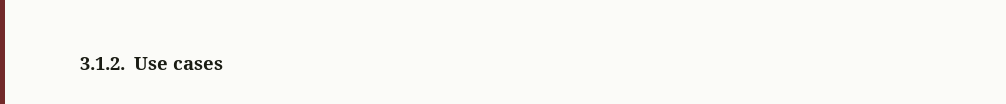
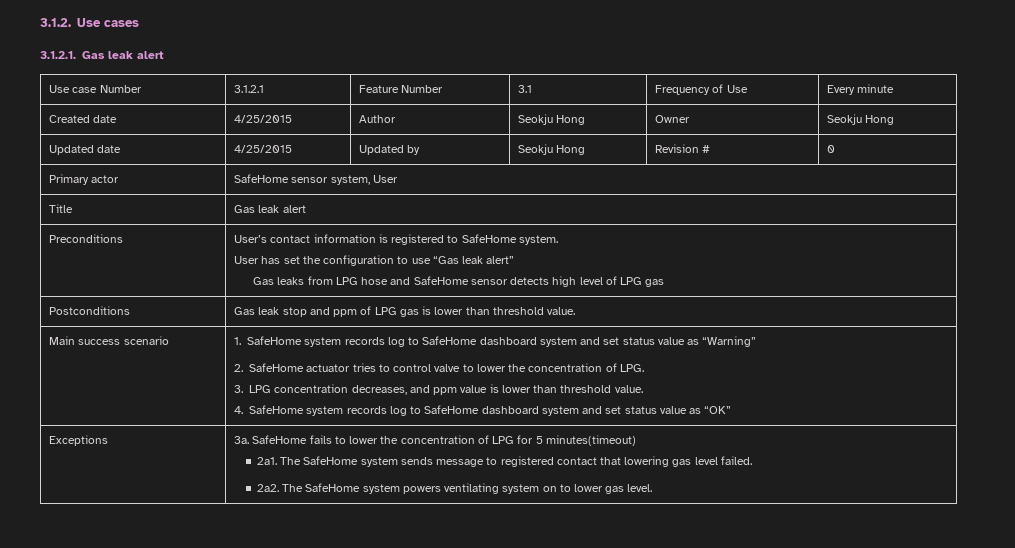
(223, 65) none -> [40,51,164,59] [49,85,142,93] [234,85,265,93] [359,85,444,93] [518,85,533,93] [655,84,748,95] [827,84,895,95] [49,115,118,123] [234,115,293,123] [359,115,397,123] [518,114,586,125] [655,115,691,123] [827,114,895,125] [49,145,122,155] [234,145,293,153] [359,145,421,155] [518,144,586,155] [655,144,711,153] [827,145,836,153] [49,174,120,185] [234,174,398,185] [49,204,74,213] [234,205,306,213] [49,234,124,243] [234,234,558,245] [234,255,515,266] [253,276,665,287] [49,306,131,315] [234,306,576,317] [49,336,169,345] [234,336,757,347] [234,363,644,372] [234,384,643,395] [234,405,732,416] [49,435,109,446] [234,435,636,446] [256,456,752,467] [256,483,653,494] // 3.1.2.1. Gas leak alert // Use case Number | 3.1.2.1 | Feature Number | 3.1 | Frequency of Use | Every minute // Created date | 4/25/2015 | Author | Seokju Hong | Owner | Seokju Hong // Updated date | 4/25/2015 | Updated by | Seokju Hong | Revision # | 0 // Primary actor | SafeHome sensor system, User // Title | Gas leak alert // Preconditions | User’s contact information is registered to SafeHome system. // User has set the configuration to use “Gas leak alert” // Gas leaks from LPG hose and SafeHome sensor detects high level of LPG gas // Postconditions | Gas leak stop and ppm of LPG gas is lower than threshold value. // Main success scenario | 1. SafeHome system records log to SafeHome dashboard system and set status value as “Warning” // 2. SafeHome actuator tries to control valve to lower the concentration of LPG. // 3. LPG concentration decreases, and ppm value is lower than threshold value. // 4. SafeHome system records log to SafeHome dashboard system and set status value as “OK” // Exceptions | 3a. SafeHome fails to lower the concentration of LPG for 5 minutes(timeout) // 2a1. The SafeHome system sends message to registered contact that lowering gas level failed. // 2a2. The SafeHome system powers ventilating system on to lower gas level.

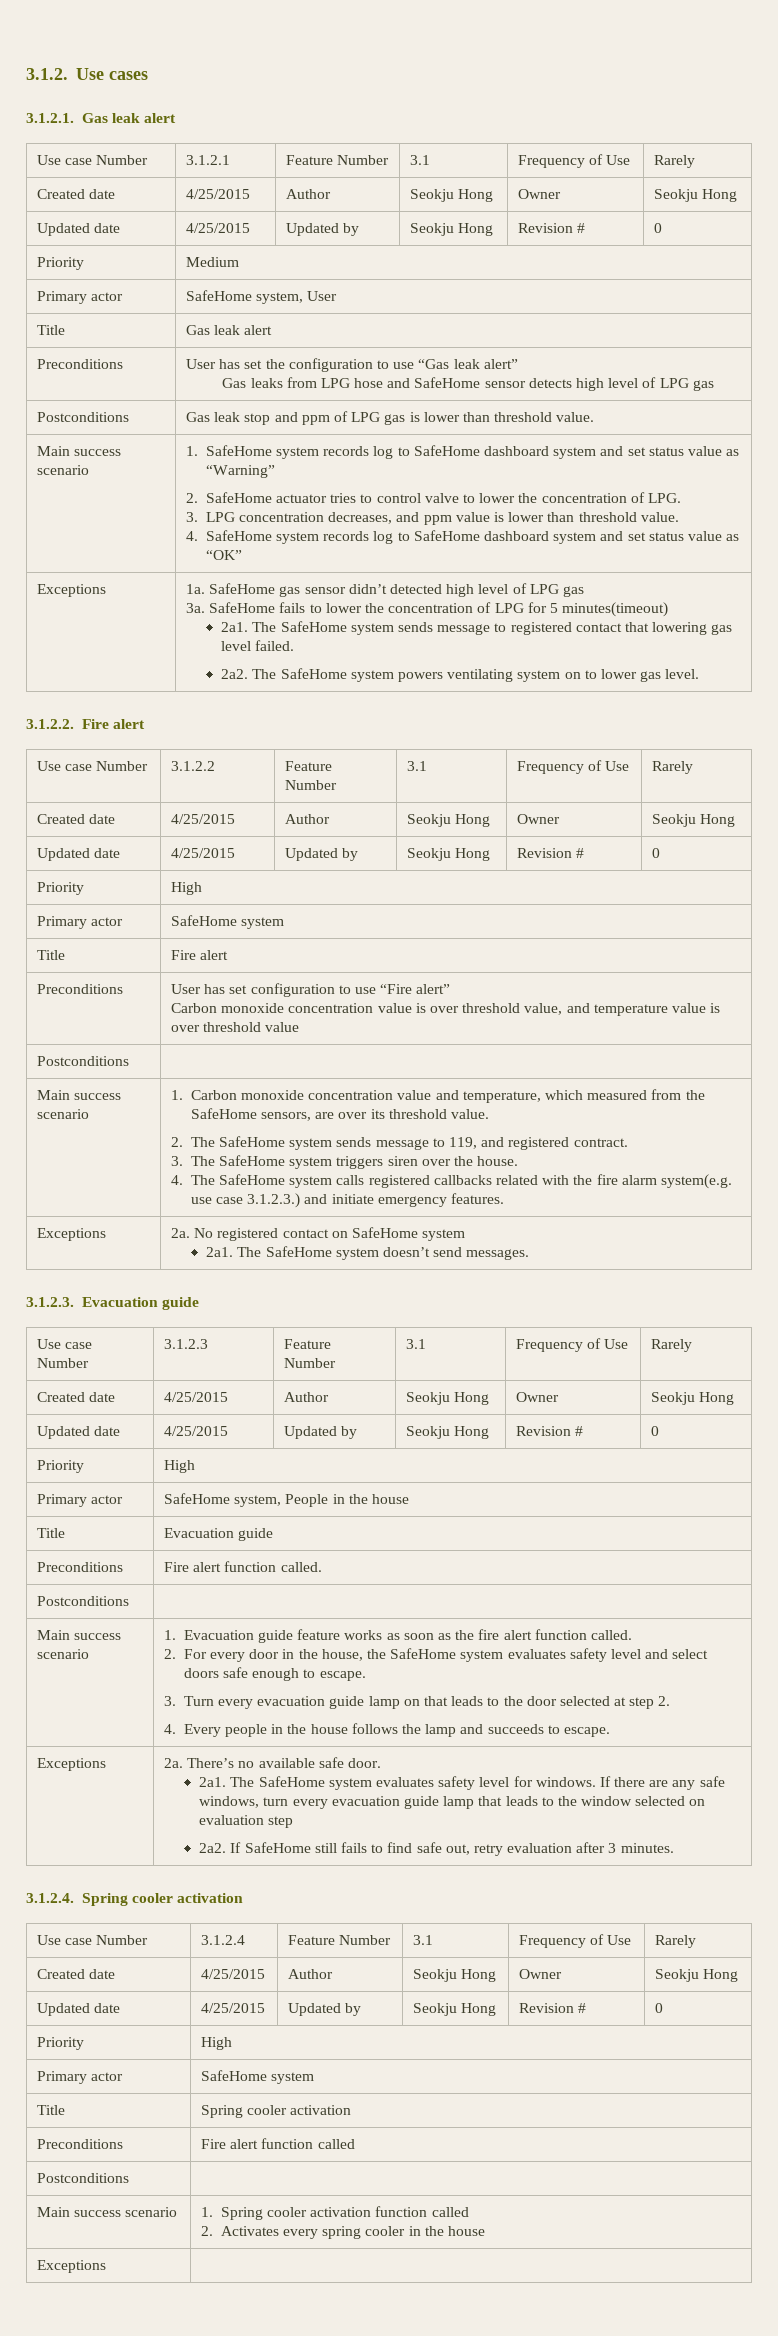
[827,84,895,95] Every minute -> [654,155,696,168] Rarely
[49,174,120,185] [234,174,329,183] // Primary actor | SafeHome sensor -> [37,257,85,270] [186,257,240,267] [37,291,124,304] [186,290,253,301] // Priority | Medium // Primary actor | SafeHome
[234,234,558,245] User’s contact information is registered to SafeHome system. // -> (124, 364) none
(109, 440) none -> [186,583,584,597] 1a. SafeHome gas sensor didn’t detected high level of LPG gas //
(653, 488) none -> [26,719,145,729] [37,761,149,771] [171,761,216,771] [285,761,333,771] [285,780,338,790] [407,761,428,771] [517,760,630,774] [652,761,694,774] [37,814,116,824] [171,814,236,824] [285,814,331,824] [407,814,491,827] [517,814,561,824] [652,814,736,827] [37,848,121,861] [171,848,236,858] [285,848,359,861] [407,848,491,861] [517,848,585,858] [652,848,661,858] [37,882,85,895] [171,882,203,895] [37,916,124,929] [171,915,285,929] [37,950,66,960] [171,950,229,960] [37,984,124,994] [171,983,451,997] [171,1003,721,1016] [171,1022,300,1032] [37,1056,130,1066] [37,1090,122,1100] [37,1109,90,1119] [171,1089,705,1103] [190,1108,489,1121] [171,1136,628,1150] [171,1155,519,1169] [171,1174,732,1189] [190,1193,504,1208] [37,1228,107,1241] [171,1227,466,1241] [206,1246,530,1260] [26,1297,199,1310] [37,1339,93,1349] [37,1358,90,1368] [164,1339,209,1349] [284,1339,332,1349] [284,1358,337,1368] [406,1339,427,1349] [516,1338,629,1352] [651,1339,693,1352] [37,1392,116,1402] [164,1392,229,1402] [284,1392,330,1402] [406,1392,490,1405] [516,1392,560,1402] [651,1392,735,1405] [37,1426,121,1439] [164,1426,229,1436] [284,1426,358,1439] [406,1426,490,1439] [516,1426,584,1436] [651,1426,660,1436] [37,1460,85,1473] [164,1460,196,1473] [37,1494,124,1507] [164,1493,410,1507] [37,1528,66,1538] [164,1528,274,1541] [37,1562,124,1572] [164,1561,322,1572] [37,1596,130,1606] [37,1630,122,1640] [37,1649,90,1659] [164,1629,632,1643] [164,1648,709,1662] [183,1667,366,1681] [164,1696,671,1709] [164,1723,610,1737] [37,1758,107,1771] [164,1757,382,1768] [199,1776,725,1790] [199,1796,706,1809] [199,1815,294,1828] [199,1842,674,1856] [26,1893,244,1906] [37,1935,149,1945] [201,1935,246,1945] [288,1935,392,1945] [413,1935,434,1945] [519,1934,632,1948] [655,1935,697,1948] [37,1969,116,1979] [201,1969,266,1979] [288,1969,334,1979] [413,1969,497,1982] [519,1969,563,1979] [655,1969,739,1982] [37,2003,121,2016] [201,2003,266,2013] [288,2003,362,2016] [413,2003,497,2016] [519,2003,587,2013] [655,2003,664,2013] [37,2037,85,2050] [201,2037,233,2050] [37,2071,124,2084] [201,2070,315,2084] [37,2105,66,2115] [201,2105,352,2118] [37,2139,124,2149] [201,2138,355,2149] [37,2173,130,2183] [37,2207,178,2217] [201,2206,469,2220] [201,2226,485,2239] [37,2260,107,2273] // 3.1.2.2. Fire alert // Use case Number | 3.1.2.2 | Feature Number | 3.1 | Frequency of Use | Rarely // Created date | 4/25/2015 | Author | Seokju Hong | Owner | Seokju Hong // Updated date | 4/25/2015 | Updated by | Seokju Hong | Revision # | 0 // Priority | High // Primary actor | SafeHome system // Title | Fire alert // Preconditions | User has set configuration to use “Fire alert” // Carbon monoxide concentration value is over threshold value, and temperature value is over threshold value // Postconditions | // Main success scenario | 1. Carbon monoxide concentration value and temperature, which measured from the SafeHome sensors, are over its threshold value. // 2. The SafeHome system sends message to 119, and registered contract. // 3. The SafeHome system triggers siren over the house. // 4. The SafeHome system calls registered callbacks related with the fire alarm system(e.g. use case 3.1.2.3.) and initiate emergency features. // Exceptions | 2a. No registered contact on SafeHome system // 2a1. The SafeHome system doesn’t send messages. // 3.1.2.3. Evacuation guide // Use case Number | 3.1.2.3 | Feature Number | 3.1 | Frequency of Use | Rarely // Created date | 4/25/2015 | Author | Seokju Hong | Owner | Seokju Hong // Updated date | 4/25/2015 | Updated by | Seokju Hong | Revision # | 0 // Priority | High // Primary actor | SafeHome system, People in the house // Title | Evacuation guide // Preconditions | Fire alert function called. // Postconditions | // Main success scenario | 1. Evacuation guide feature works as soon as the fire alert function called. // 2. For every door in the house, the SafeHome system evaluates safety level and select doors safe enough to escape. // 3. Turn every evacuation guide lamp on that leads to the door selected at step 2. // 4. Every people in the house follows the lamp and succeeds to escape. // Exceptions | 2a. There’s no available safe door. // 2a1. The SafeHome system evaluates safety level for windows. If there are any safe windows, turn every evacuation guide lamp that leads to the window selected on evaluation step // 2a2. If SafeHome still fails to find safe out, retry evaluation after 3 minutes. // 3.1.2.4. Spring cooler activation // Use case Number | 3.1.2.4 | Feature Number | 3.1 | Frequency of Use | Rarely // Created date | 4/25/2015 | Author | Seokju Hong | Owner | Seokju Hong // Updated date | 4/25/2015 | Updated by | Seokju Hong | Revision # | 0 // Priority | High // Primary actor | SafeHome system // Title | Spring cooler activation // Preconditions | Fire alert function called // Postconditions | // Main success scenario | 1. Spring cooler activation function called // 2. Activates every spring cooler in the house // Exceptions |

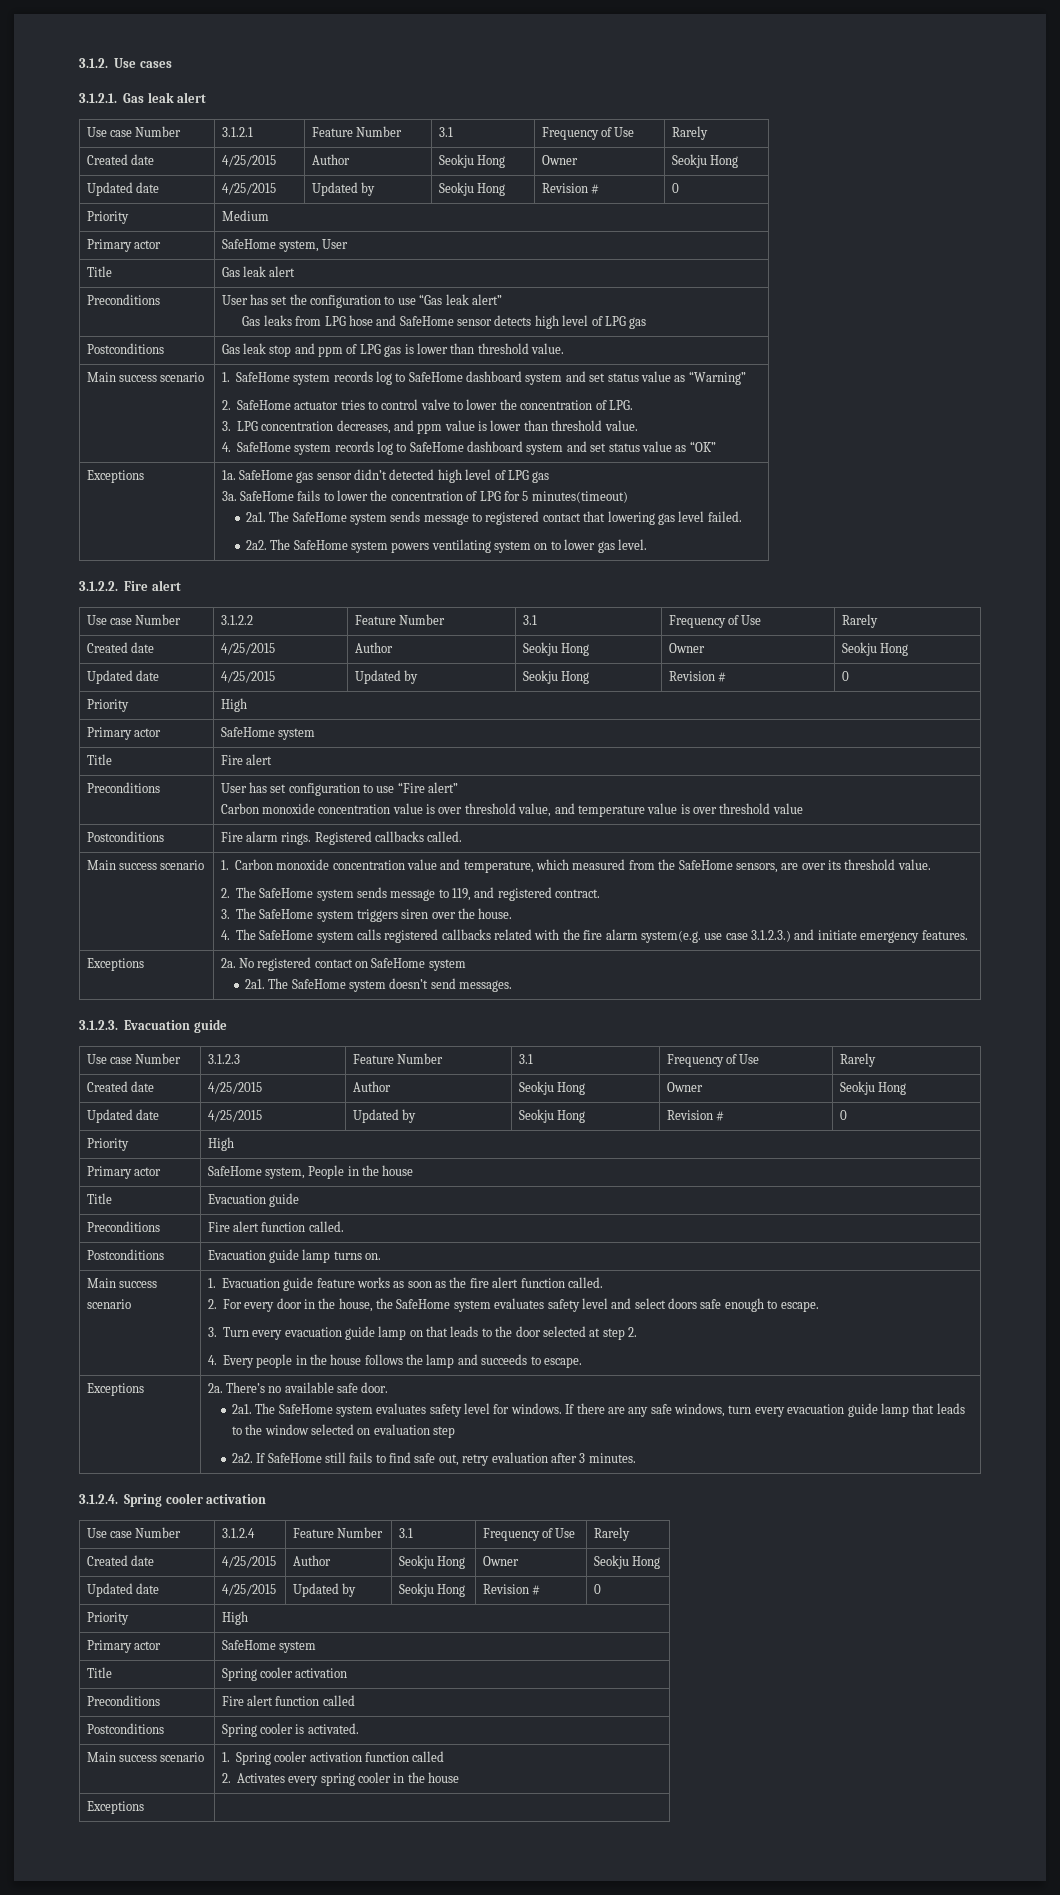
(130, 1061) none -> [220,831,463,845] Fire alarm rings. Registered callbacks called.
(130, 1601) none -> [207,1249,382,1263] Evacuation guide lamp turns on.
(130, 2178) none -> [221,1723,359,1737] Spring cooler is activated.

